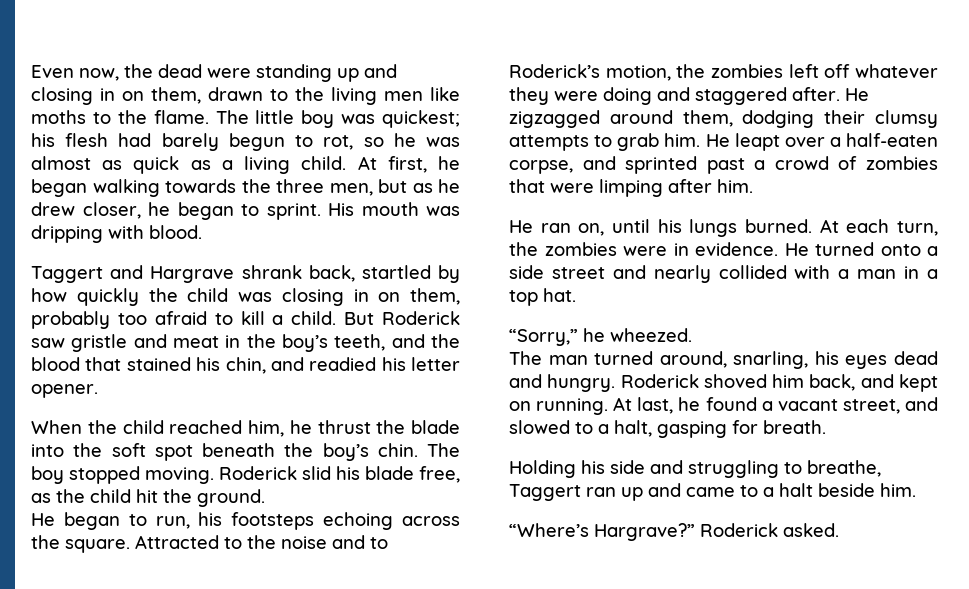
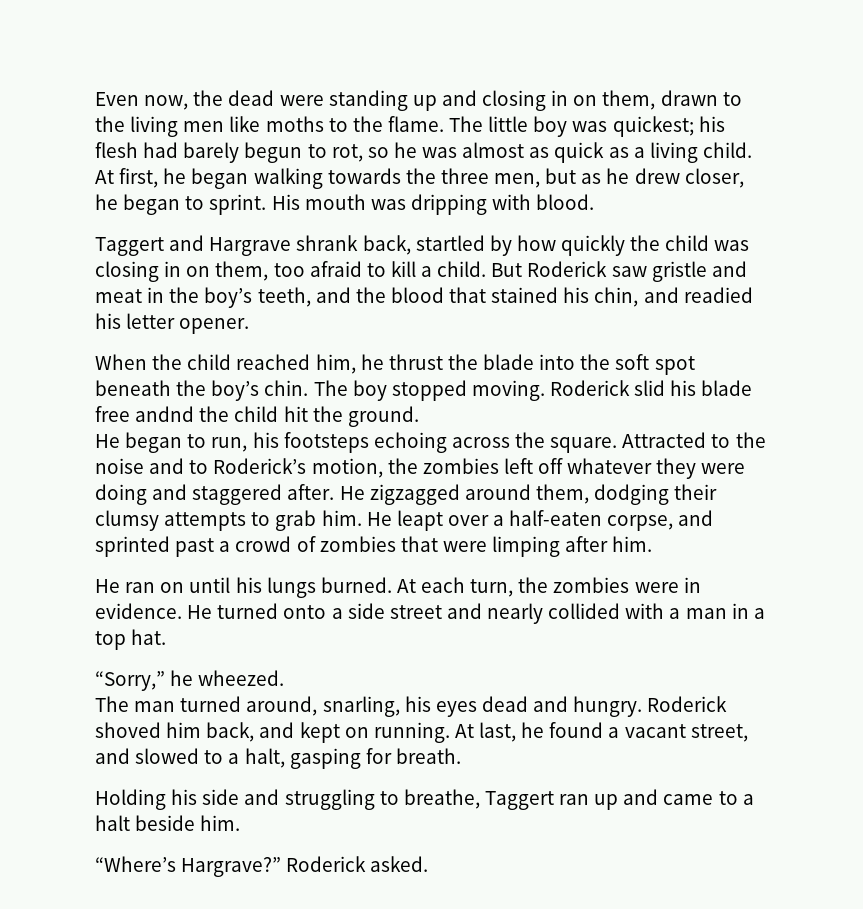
[31,311,110,329] probably -> (269, 271) none
[419,466,460,483] [31,493,51,503] free, as -> [95,406,195,422] free andnd
[578,223,605,236] on, -> [160,582,185,593] on

